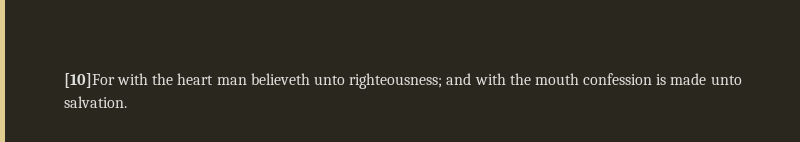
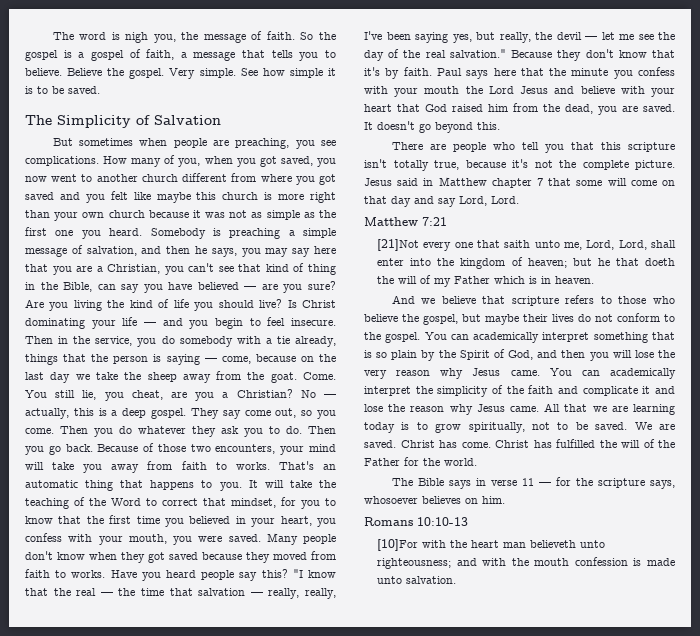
(63, 80) none -> [52,31,336,43] [25,49,336,61] [25,68,336,79] [25,86,100,94] [25,115,221,128] [52,138,336,149] [25,155,336,167] [25,173,337,185] [25,191,336,203] [25,210,337,221] [25,227,336,239] [25,245,337,257] [25,263,336,275] [25,281,336,293] [25,299,336,311] [25,317,336,329] [25,336,336,347] [25,354,336,365] [25,371,337,383] [25,389,336,401] [25,408,336,419] [25,426,336,437] [25,443,336,455] [25,461,336,473] [25,480,336,491] [25,497,336,509] [25,515,336,527] [25,533,336,545] [25,551,336,563] [25,569,336,581] [25,588,336,599] [364,31,675,43] [364,49,675,61] [364,67,675,79] [364,86,675,97] [364,103,675,115] [364,121,500,133] [391,142,675,153] [364,159,675,171] [364,177,675,188] [364,196,519,207] [364,217,447,226] [377,239,676,251] [377,257,675,269] [377,275,595,287] [391,295,675,306] [364,313,675,325] [364,332,675,343] [364,349,675,361] [364,368,676,379] [364,385,675,397] [364,403,675,415] [364,422,675,433] [364,439,675,448] [364,457,477,466] [391,477,675,489] [364,496,505,504] [364,517,468,526] The word is nigh you, the message of faith. So the gospel is a gospel of faith, a message that tells you to believe. Believe the gospel. Very simple. See how simple it is to be saved. // The Simplicity of Salvation // But sometimes when people are preaching, you see complications. How many of you, when you got saved, you now went to another church different from where you got saved and you felt like maybe this church is more right than your own church because it was not as simple as the first one you heard. Somebody is preaching a simple message of salvation, and then he says, you may say here that you are a Christian, you can't see that kind of thing in the Bible, can say you have believed — are you sure? Are you living the kind of life you should live? Is Christ dominating your life — and you begin to feel insecure. Then in the service, you do somebody with a tie already, things that the person is saying — come, because on the last day we take the sheep away from the goat. Come. You still lie, you cheat, are you a Christian? No — actually, this is a deep gospel. They say come out, so you come. Then you do whatever they ask you to do. Then you go back. Because of those two encounters, your mind will take you away from faith to works. That's an automatic thing that happens to you. It will take the teaching of the Word to correct that mindset, for you to know that the first time you believed in your heart, you confess with your mouth, you were saved. Many people don't know when they got saved because they moved from faith to works. Have you heard people say this? "I know that the real — the time that salvation — really, really, I've been saying yes, but really, the devil — let me see the day of the real salvation." Because they don't know that it's by faith. Paul says here that the minute you confess with your mouth the Lord Jesus and believe with your heart that God raised him from the dead, you are saved. It doesn't go beyond this. // There are people who tell you that this scripture isn't totally true, because it's not the complete picture. Jesus said in Matthew chapter 7 that some will come on that day and say Lord, Lord. // Matthew 7:21 // [21]Not every one that saith unto me, Lord, Lord, shall enter into the kingdom of heaven; but he that doeth the will of my Father which is in heaven. // And we believe that scripture refers to those who believe the gospel, but maybe their lives do not conform to the gospel. You can academically interpret something that is so plain by the Spirit of God, and then you will lose the very reason why Jesus came. You can academically interpret the simplicity of the faith and complicate it and lose the reason why Jesus came. All that we are learning today is to grow spiritually, not to be saved. We are saved. Christ has come. Christ has fulfilled the will of the Father for the world. // The Bible says in verse 11 — for the scripture says, whosoever believes on him. // Romans 10:10-13 //

